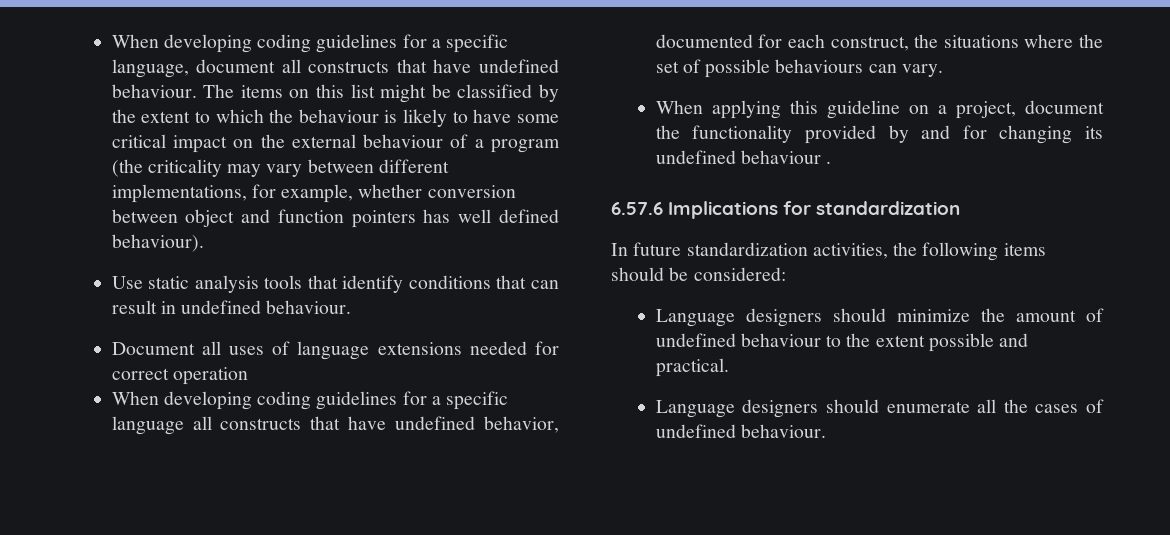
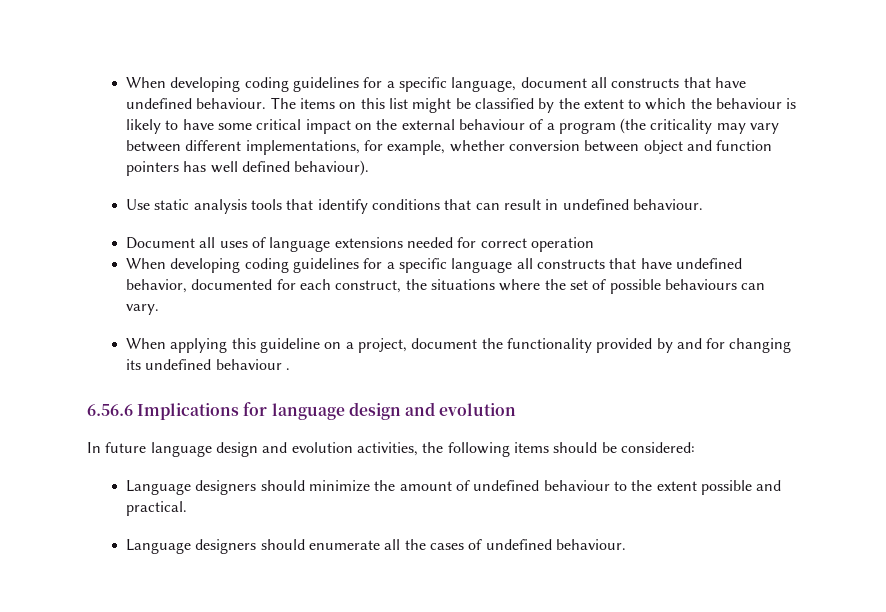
[611,202,663,215] 6.57.6 -> [87,404,133,416] 6.56.6
[816,201,961,215] [611,242,808,256] standardization // In future standardization -> [271,402,517,420] [87,442,353,457] language design and evolution // In future language design and evolution

